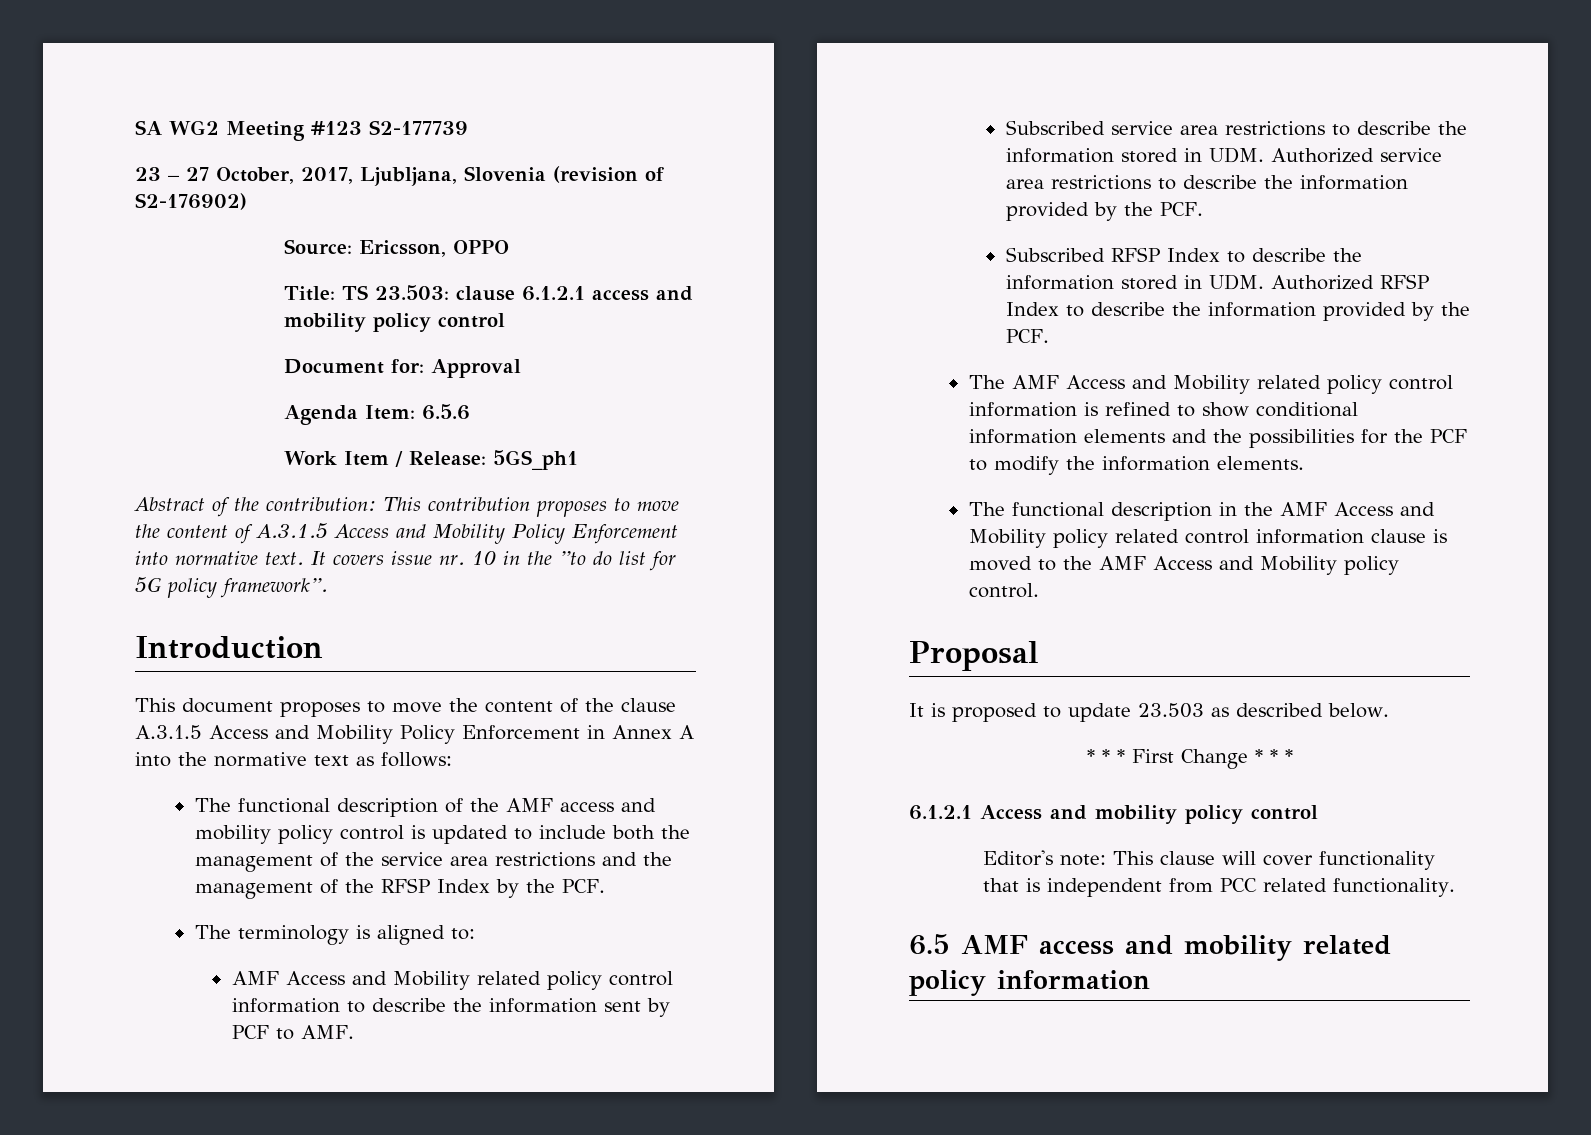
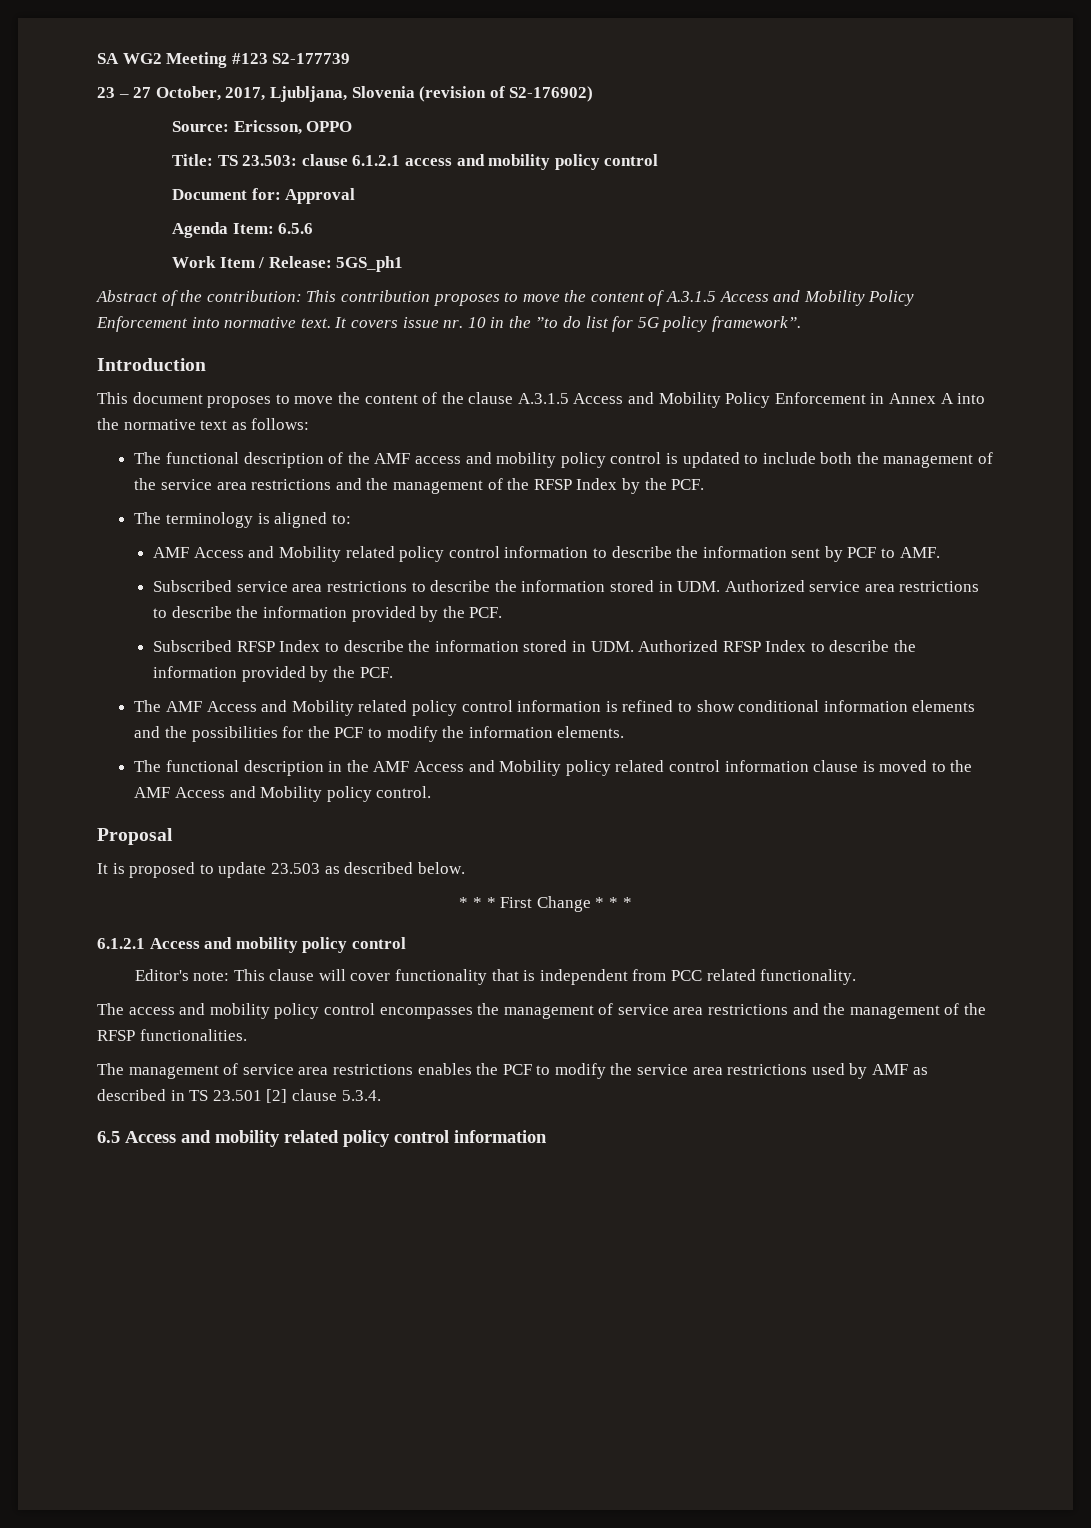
(1456, 887) none -> [97,1003,987,1019] [97,1029,247,1041] [97,1063,928,1079] [97,1089,381,1103] // The access and mobility policy control encompasses the management of service area restrictions and the management of the RFSP functionalities. // The management of service area restrictions enables the PCF to modify the service area restrictions used by AMF as described in TS 23.501 [2] clause 5.3.4.
[961,935,1114,955] AMF access -> [125,1131,176,1143] Access
(986, 983) none -> [394,1130,449,1143] control

